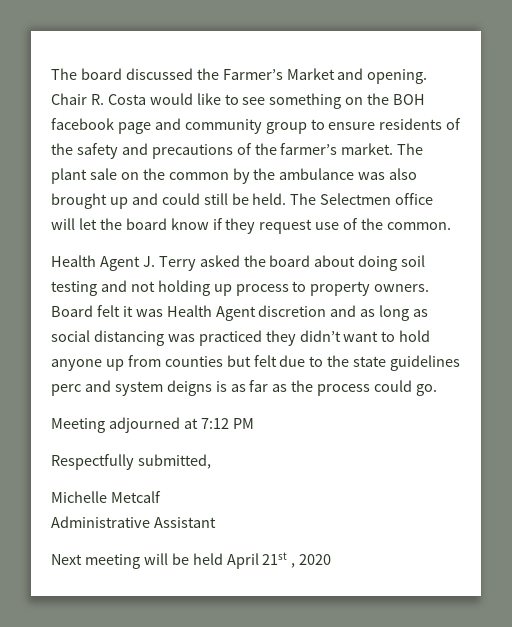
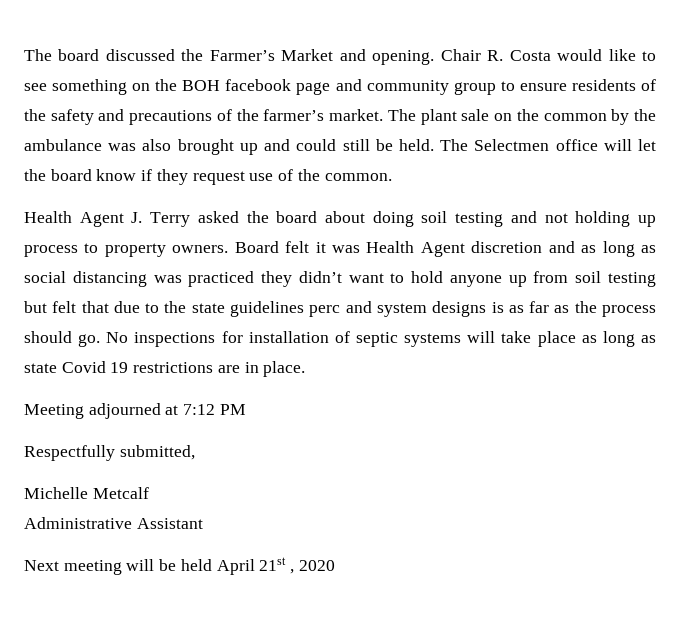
[164,356,223,367] counties -> [575,271,656,287] soil testing
(277, 361) none -> [81,301,109,313] that
[166,380,212,396] deigns -> [432,301,487,317] designs
[374,380,413,392] could -> [24,331,72,343] should
(438, 390) none -> [106,331,656,347] [24,361,306,377] No inspections for installation of septic systems will take place as long as state Covid 19 restrictions are in place.

